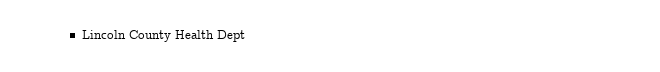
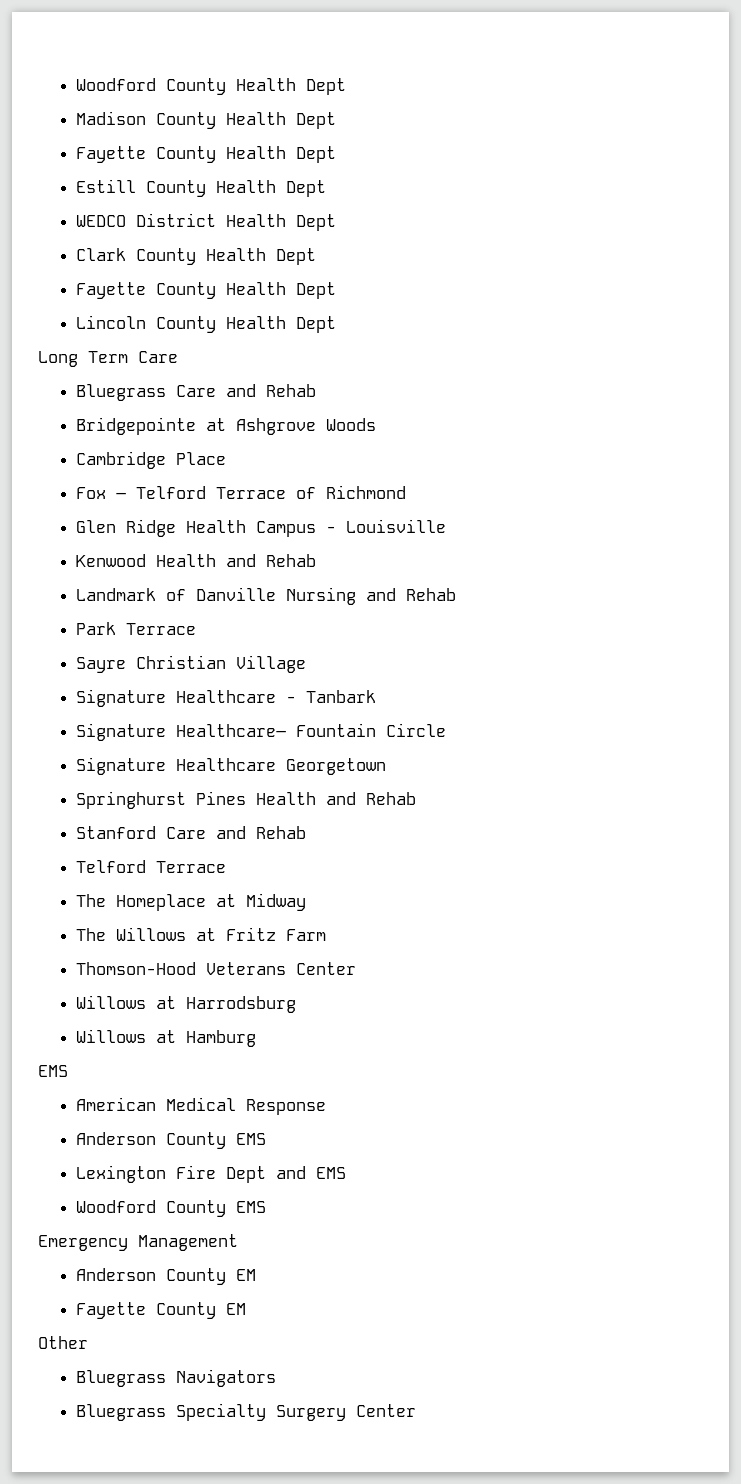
[82,30,246,42] Lincoln County Health Dept -> [76,78,347,95] [76,111,337,129] [76,146,337,163] [76,179,327,197] [76,213,337,231] [76,248,317,265] [76,282,337,299] [76,315,337,333] [38,351,178,367] [76,384,317,401] [76,417,377,435] [76,451,227,469] [76,485,407,499] [76,519,447,537] [76,554,317,567] [76,587,457,605] [76,622,197,635] [76,655,307,673] [76,689,377,707] [76,723,447,741] [76,757,387,775] [76,791,417,809] [76,826,307,839] [76,860,227,873] [76,893,307,911] [76,927,327,941] [76,962,357,975] [76,995,297,1013] [76,1029,257,1047] [38,1065,68,1077] [76,1097,327,1115] [76,1132,267,1149] [76,1165,347,1183] [76,1200,267,1217] [38,1234,238,1251] [76,1268,257,1285] [76,1302,247,1319] [38,1336,88,1349] [76,1369,277,1387] [76,1403,417,1421] Woodford County Health Dept // Madison County Health Dept // Fayette County Health Dept // Estill County Health Dept // WEDCO District Health Dept // Clark County Health Dept // Fayette County Health Dept // Lincoln County Health Dept // Long Term Care // Bluegrass Care and Rehab // Bridgepointe at Ashgrove Woods // Cambridge Place // Fox – Telford Terrace of Richmond // Glen Ridge Health Campus - Louisville // Kenwood Health and Rehab // Landmark of Danville Nursing and Rehab // Park Terrace // Sayre Christian Village // Signature Healthcare - Tanbark // Signature Healthcare– Fountain Circle // Signature Healthcare Georgetown // Springhurst Pines Health and Rehab // Stanford Care and Rehab // Telford Terrace // The Homeplace at Midway // The Willows at Fritz Farm // Thomson-Hood Veterans Center // Willows at Harrodsburg // Willows at Hamburg // EMS // American Medical Response // Anderson County EMS // Lexington Fire Dept and EMS // Woodford County EMS // Emergency Management // Anderson County EM // Fayette County EM // Other // Bluegrass Navigators // Bluegrass Specialty Surgery Center

